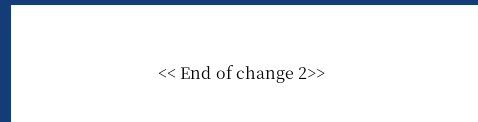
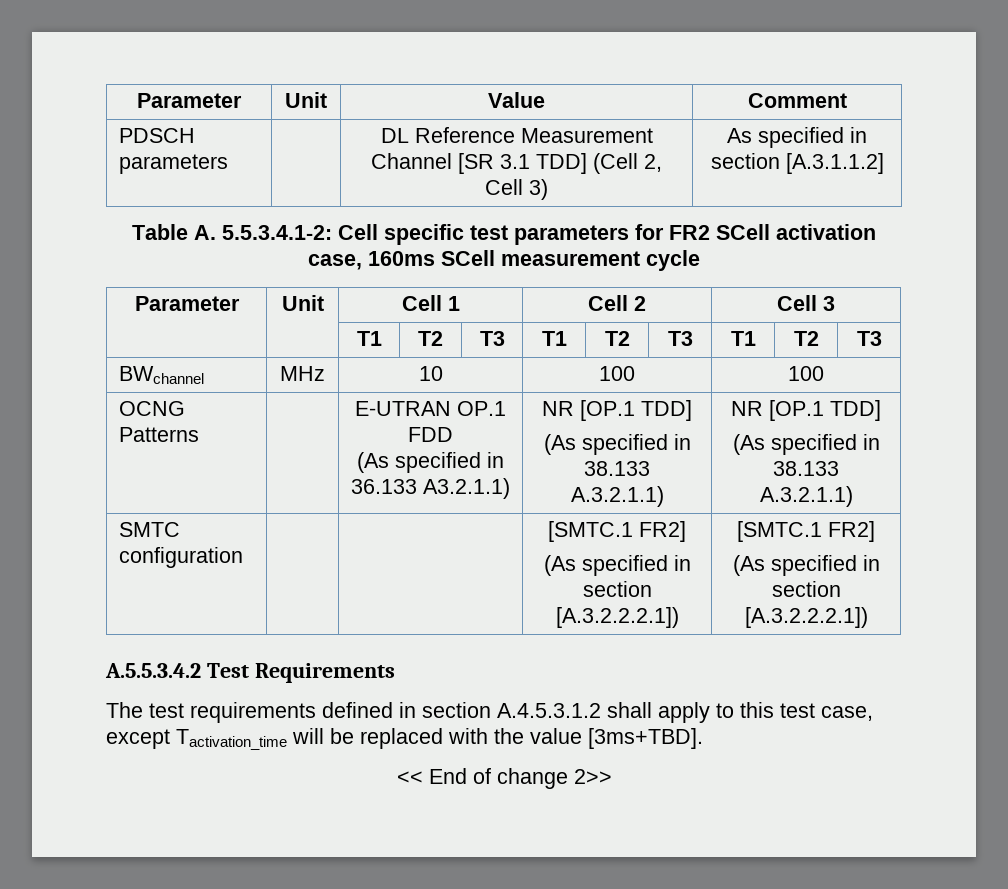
(157, 74) none -> [137,93,242,108] [285,92,327,108] [488,92,545,108] [747,93,847,108] [118,128,195,143] [118,154,228,174] [380,127,653,143] [371,153,662,174] [485,179,548,200] [727,127,867,148] [710,153,884,174] [132,224,876,245] [308,250,700,271] [134,296,240,311] [281,295,324,311] [401,295,460,311] [588,295,646,311] [777,295,835,311] [356,331,382,346] [418,331,443,346] [479,331,505,346] [541,331,567,346] [604,331,630,346] [667,331,693,346] [730,331,756,346] [793,331,819,346] [856,331,882,346] [118,366,204,384] [280,366,325,381] [418,366,443,381] [599,366,635,381] [788,366,824,381] [118,401,185,416] [118,427,199,442] [355,401,506,416] [408,427,453,442] [357,452,504,473] [351,478,510,499] [542,400,692,421] [543,434,691,455] [584,461,650,476] [570,486,664,507] [731,400,881,421] [732,434,880,455] [773,461,839,476] [759,486,853,507] [118,522,180,537] [118,547,243,568] [548,521,686,542] [543,555,691,576] [582,581,652,597] [555,607,679,628] [737,521,875,542] [732,555,880,576] [771,581,841,597] [744,607,868,628] [105,663,395,683] [106,702,873,723] [106,728,703,750] Parameter | Unit | Value | Comment // PDSCH parameters | | DL Reference Measurement Channel [SR 3.1 TDD] (Cell 2, Cell 3) | As specified in section [A.3.1.1.2] // Table A. 5.5.3.4.1-2: Cell specific test parameters for FR2 SCell activation case, 160ms SCell measurement cycle // Parameter | Unit | Cell 1 | Cell 2 | Cell 3 // | | T1 | T2 | T3 | T1 | T2 | T3 | T1 | T2 | T3 // BWchannel | MHz | 10 | 100 | 100 // OCNG Patterns | | E-UTRAN OP.1 FDD // (As specified in 36.133 A3.2.1.1) | NR [OP.1 TDD] // (As specified in 38.133 A.3.2.1.1) | NR [OP.1 TDD] // (As specified in 38.133 A.3.2.1.1) // SMTC configuration | | | [SMTC.1 FR2] // (As specified in section [A.3.2.2.2.1]) | [SMTC.1 FR2] // (As specified in section [A.3.2.2.2.1]) // A.5.5.3.4.2 Test Requirements // The test requirements defined in section A.4.5.3.1.2 shall apply to this test case, except Tactivation_time will be replaced with the value [3ms+TBD]. //

